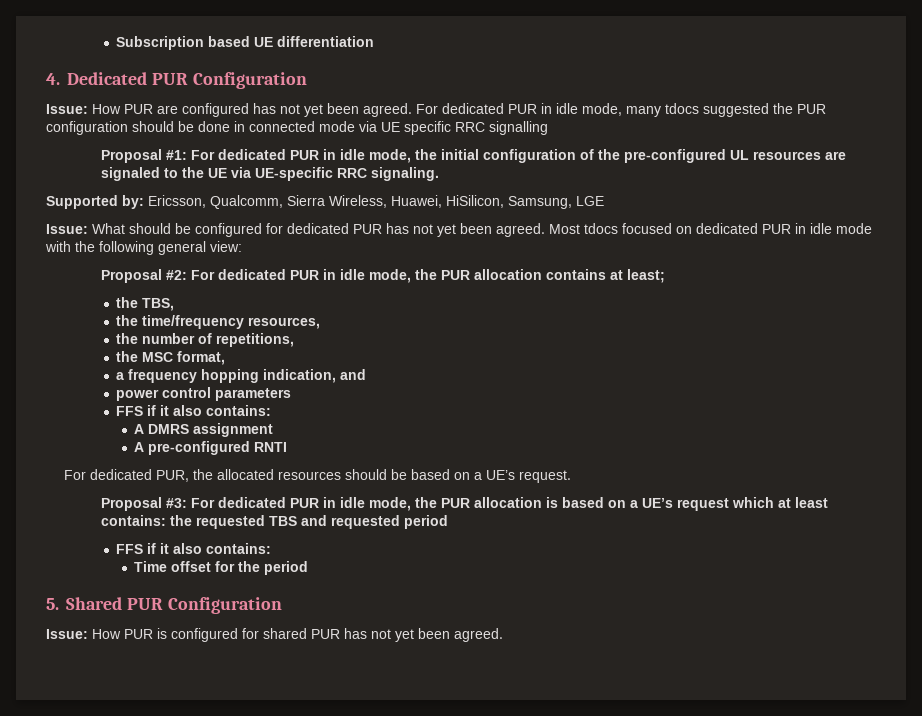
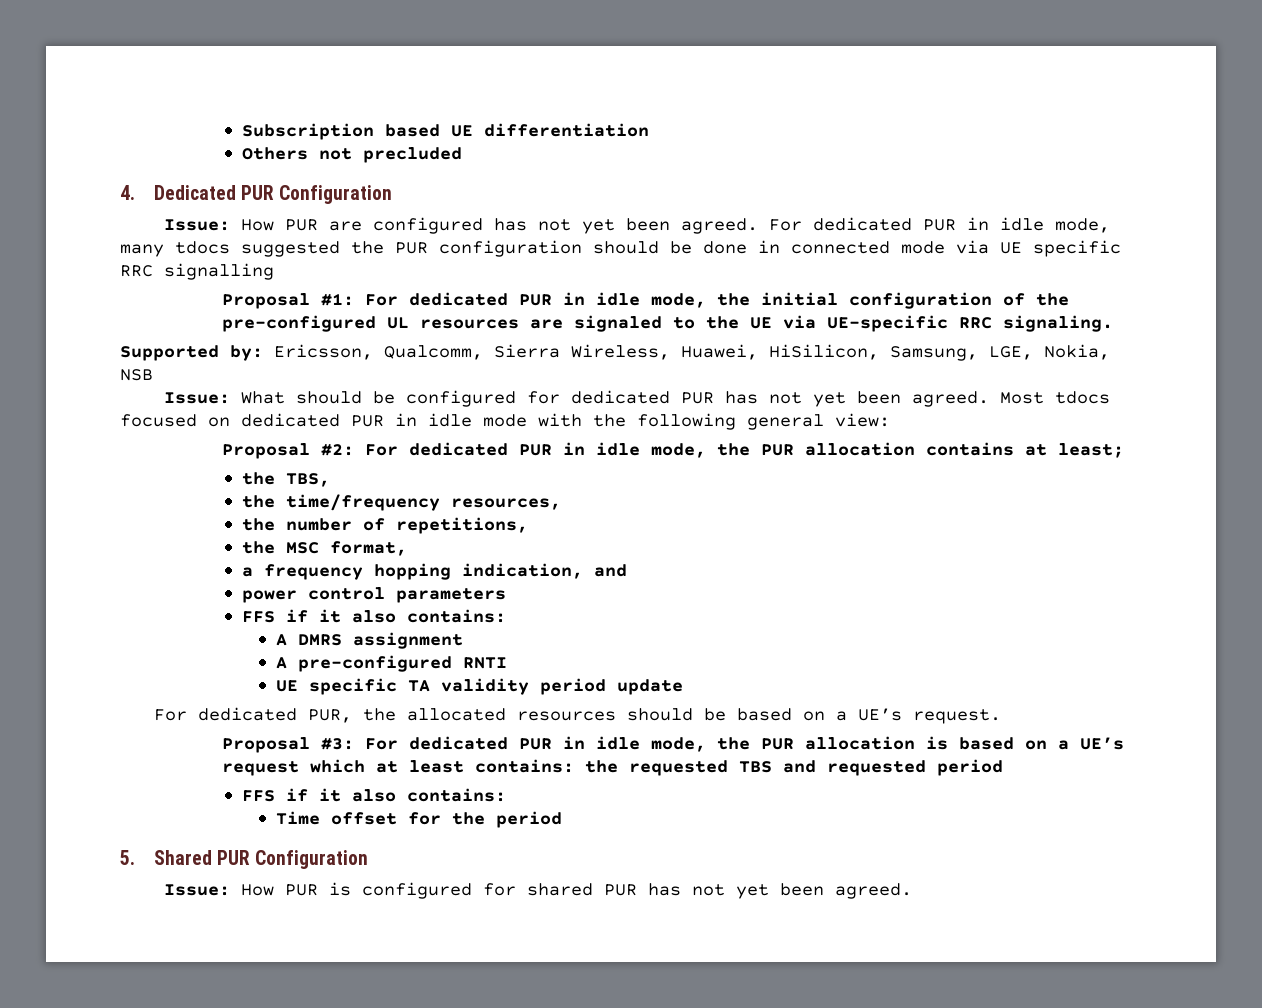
(375, 41) none -> [242,147,463,163] // Others not precluded
[576,196,604,206] LGE -> [989,344,1110,360] [120,369,153,381] LGE, Nokia, NSB
(288, 447) none -> [275,678,683,695] // UE specific TA validity period update

